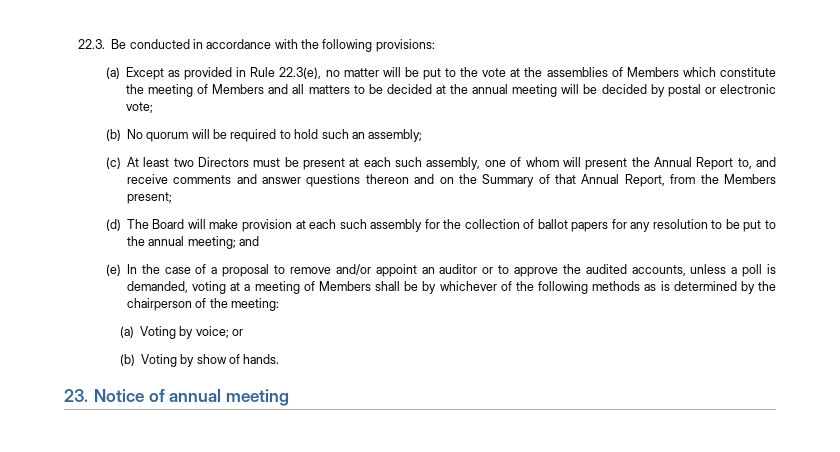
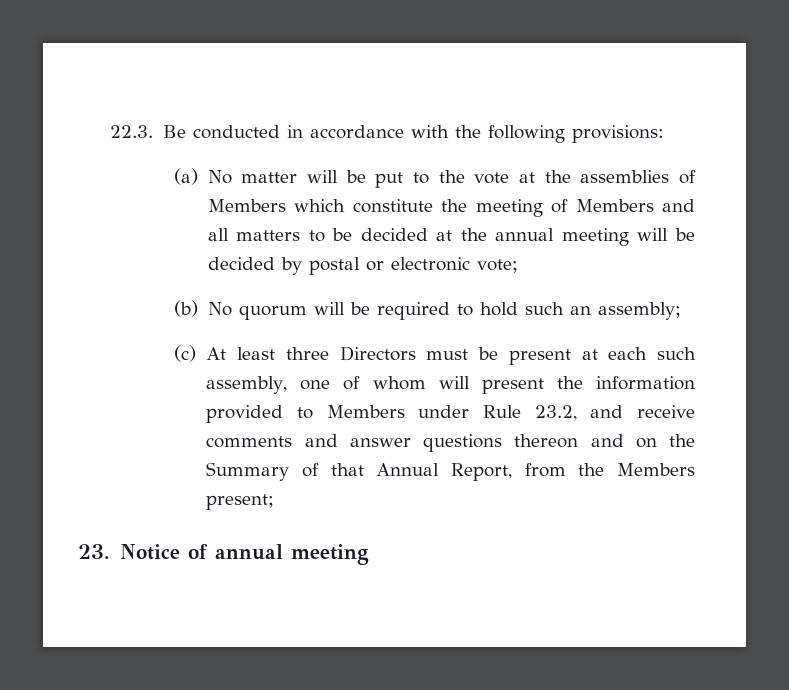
[125,67,340,80] Except as provided in Rule 22.3(e), no -> [207,170,232,184] No
[173,158,194,167] two -> [285,347,329,360] three
[653,157,752,170] Annual Report to, -> [596,376,696,390] [206,405,577,423] information provided to Members under Rule 23.2,
[105,219,776,232] [126,236,260,249] [105,264,776,277] [126,281,777,294] [126,298,280,311] [119,326,243,339] [119,354,280,367] // (d) The Board will make provision at each such assembly for the collection of ballot papers for any resolution to be put to the annual meeting; and // (e) In the case of a proposal to remove and/or appoint an auditor or to approve the audited accounts, unless a poll is demanded, voting at a meeting of Members shall be by whichever of the following methods as is determined by the chairperson of the meeting: // (a) Voting by voice; or // (b) Voting by show of hands. -> (275, 502) none

